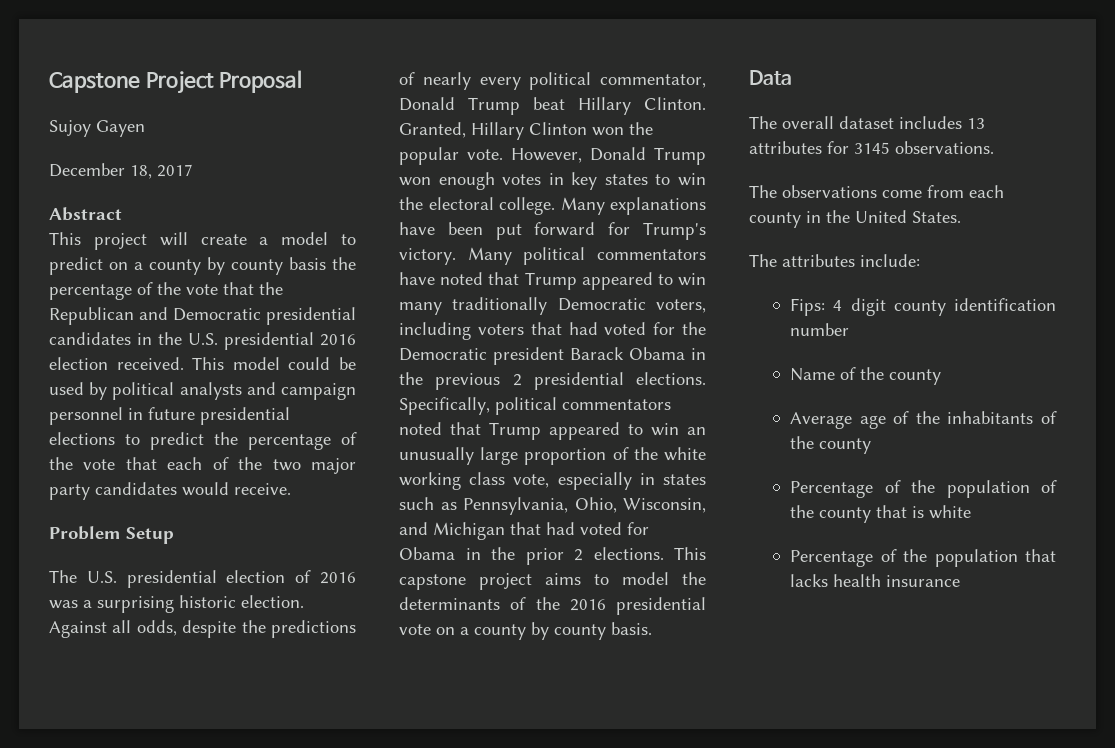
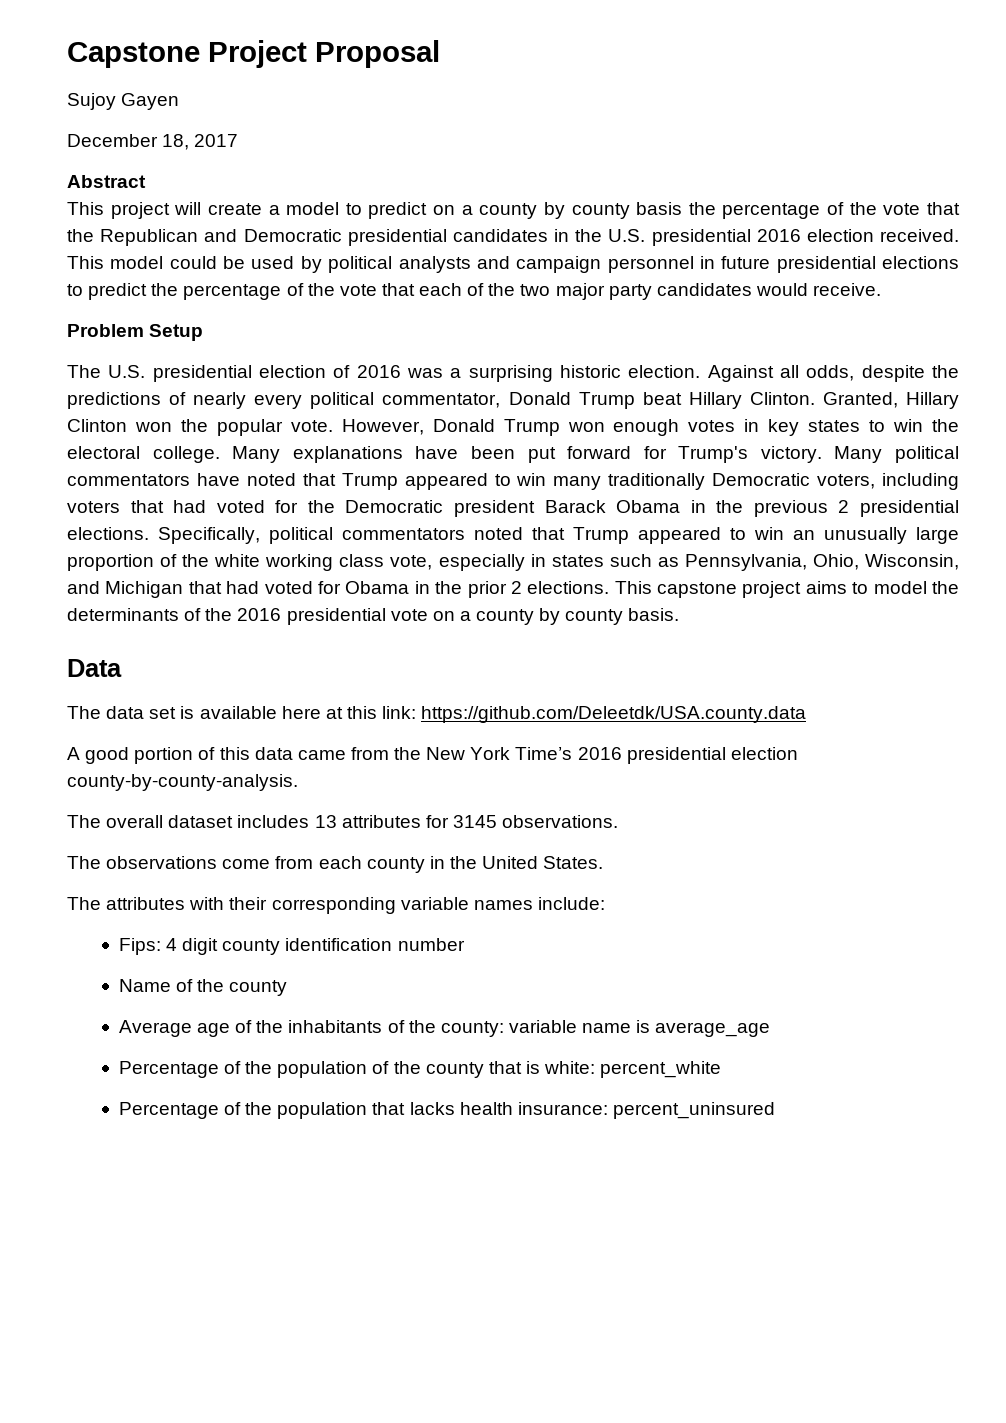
(792, 77) none -> [67,706,807,723] [67,747,798,764] [67,774,298,791] // The data set is available here at this link: https://github.com/Deleetdk/USA.county.data // A good portion of this data came from the New York Time’s 2016 presidential election county-by-county-analysis.
(855, 260) none -> [189,897,533,914] with their corresponding variable names
[819,438,872,454] county -> [440,1020,771,1037] county: variable name is average_age
[929,505,972,519] white -> [544,1061,722,1078] white: percent_white
[886,575,961,587] insurance -> [517,1102,775,1119] insurance: percent_uninsured

